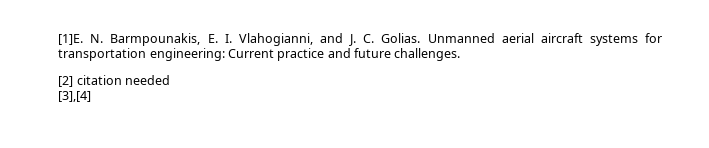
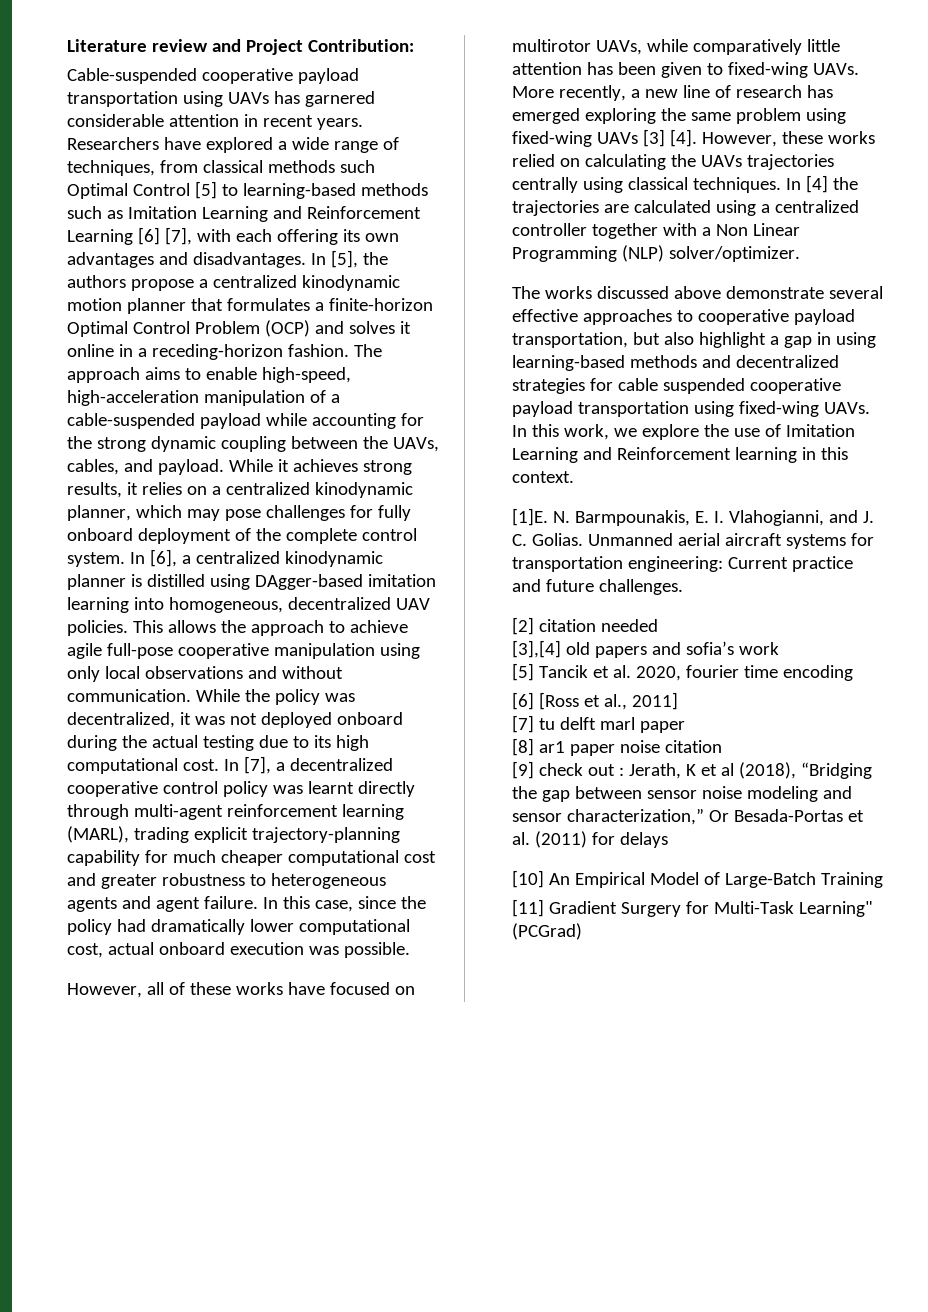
(58, 39) none -> [66,39,414,55] [66,68,359,84] [66,91,375,107] [66,114,363,130] [66,137,399,153] [66,160,375,176] [66,181,428,199] [66,206,421,222] [66,227,399,245] [66,250,388,268] [66,275,400,291] [66,298,433,314] [66,320,411,337] [66,344,382,360] [66,367,351,383] [66,390,340,406] [66,413,424,429] [66,436,439,452] [66,459,412,475] [66,482,413,498] [66,505,411,521] [66,528,417,544] [66,549,383,567] [66,574,436,590] [66,597,430,613] [66,620,408,636] [66,643,420,659] [66,666,343,682] [66,689,355,705] [66,712,403,728] [66,735,369,751] [66,756,393,774] [66,781,415,797] [66,804,404,820] [66,826,400,843] [66,850,436,866] [66,873,386,889] [66,896,426,912] [66,919,410,935] [66,942,410,958] [66,982,415,998] [511,39,840,55] [511,62,859,78] [511,85,833,101] [511,108,846,124] [511,129,875,147] [511,154,834,170] [511,175,858,193] [511,200,859,216] [511,223,800,239] [511,245,800,262] [511,286,883,299] [511,309,855,325] [511,332,876,348] [511,355,839,371] [511,378,841,394] [511,401,870,417] [511,424,855,440] [511,447,848,463] [511,471,574,483] Literature review and Project Contribution: // Cable-suspended cooperative payload transportation using UAVs has garnered considerable attention in recent years. Researchers have explored a wide range of techniques, from classical methods such Optimal Control [5] to learning-based methods such as Imitation Learning and Reinforcement Learning [6] [7], with each offering its own advantages and disadvantages. In [5], the authors propose a centralized kinodynamic motion planner that formulates a finite-horizon Optimal Control Problem (OCP) and solves it online in a receding-horizon fashion. The approach aims to enable high-speed, high-acceleration manipulation of a cable-suspended payload while accounting for the strong dynamic coupling between the UAVs, cables, and payload. While it achieves strong results, it relies on a centralized kinodynamic planner, which may pose challenges for fully onboard deployment of the complete control system. In [6], a centralized kinodynamic planner is distilled using DAgger-based imitation learning into homogeneous, decentralized UAV policies. This allows the approach to achieve agile full-pose cooperative manipulation using only local observations and without communication. While the policy was decentralized, it was not deployed onboard during the actual testing due to its high computational cost. In [7], a decentralized cooperative control policy was learnt directly through multi-agent reinforcement learning (MARL), trading explicit trajectory-planning capability for much cheaper computational cost and greater robustness to heterogeneous agents and agent failure. In this case, since the policy had dramatically lower computational cost, actual onboard execution was possible. // However, all of these works have focused on multirotor UAVs, while comparatively little attention has been given to fixed-wing UAVs. More recently, a new line of research has emerged exploring the same problem using fixed-wing UAVs [3] [4]. However, these works relied on calculating the UAVs trajectories centrally using classical techniques. In [4] the trajectories are calculated using a centralized controller together with a Non Linear Programming (NLP) solver/optimizer. // The works discussed above demonstrate several effective approaches to cooperative payload transportation, but also highlight a gap in using learning-based methods and decentralized strategies for cable suspended cooperative payload transportation using fixed-wing UAVs. In this work, we explore the use of Imitation Learning and Reinforcement learning in this context. //
(92, 96) none -> [565,641,779,658] [511,663,853,681] [511,692,678,710] [511,715,685,733] [511,738,722,756] [511,761,872,779] [511,786,852,802] [511,808,864,825] [511,831,668,848] [511,870,883,888] [511,899,873,917] [511,923,582,940] old papers and sofia’s work // [5] Tancik et al. 2020, fourier time encoding // [6] [Ross et al., 2011] // [7] tu delft marl paper // [8] ar1 paper noise citation // [9] check out : Jerath, K et al (2018), “Bridging the gap between sensor noise modeling and sensor characterization,” Or Besada-Portas et al. (2011) for delays // [10] An Empirical Model of Large-Batch Training // [11] Gradient Surgery for Multi-Task Learning" (PCGrad)

